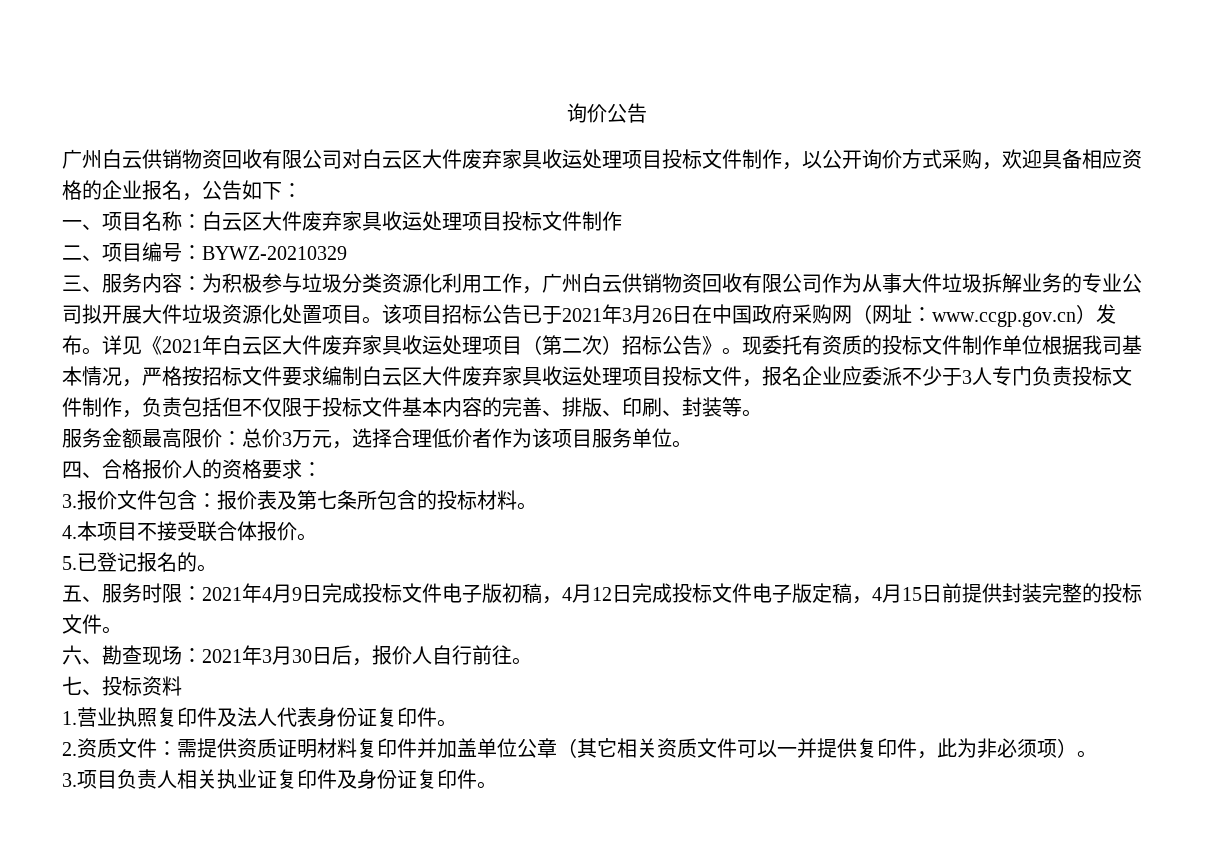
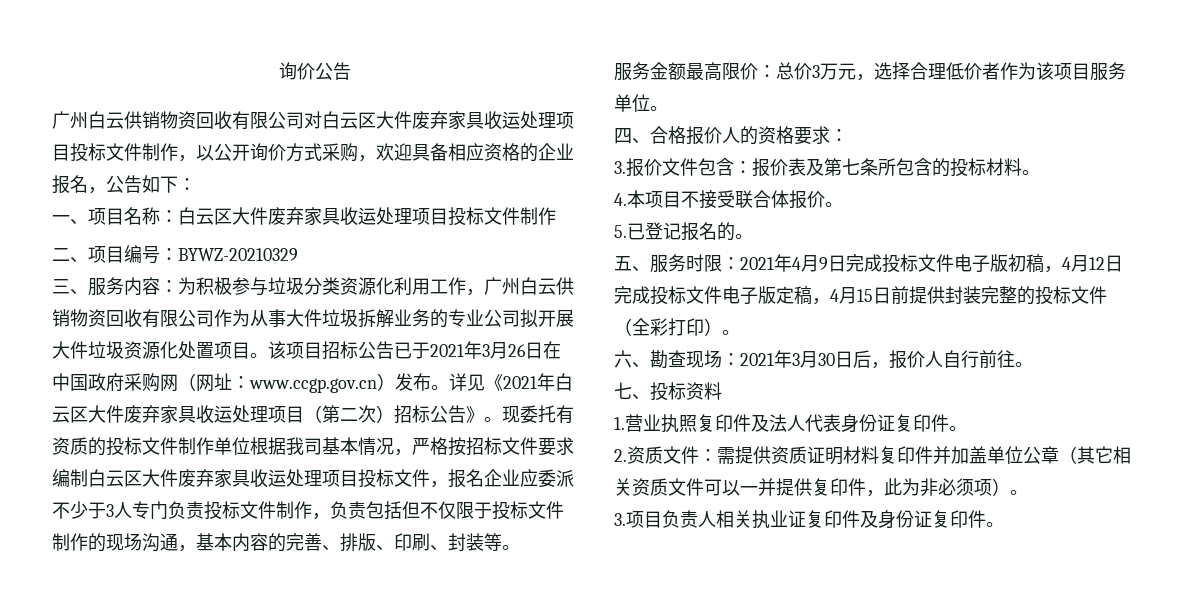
(402, 407) none -> [52,533,196,552] 制作的现场沟通，
(102, 624) none -> [614,318,722,336] （全彩打印）

